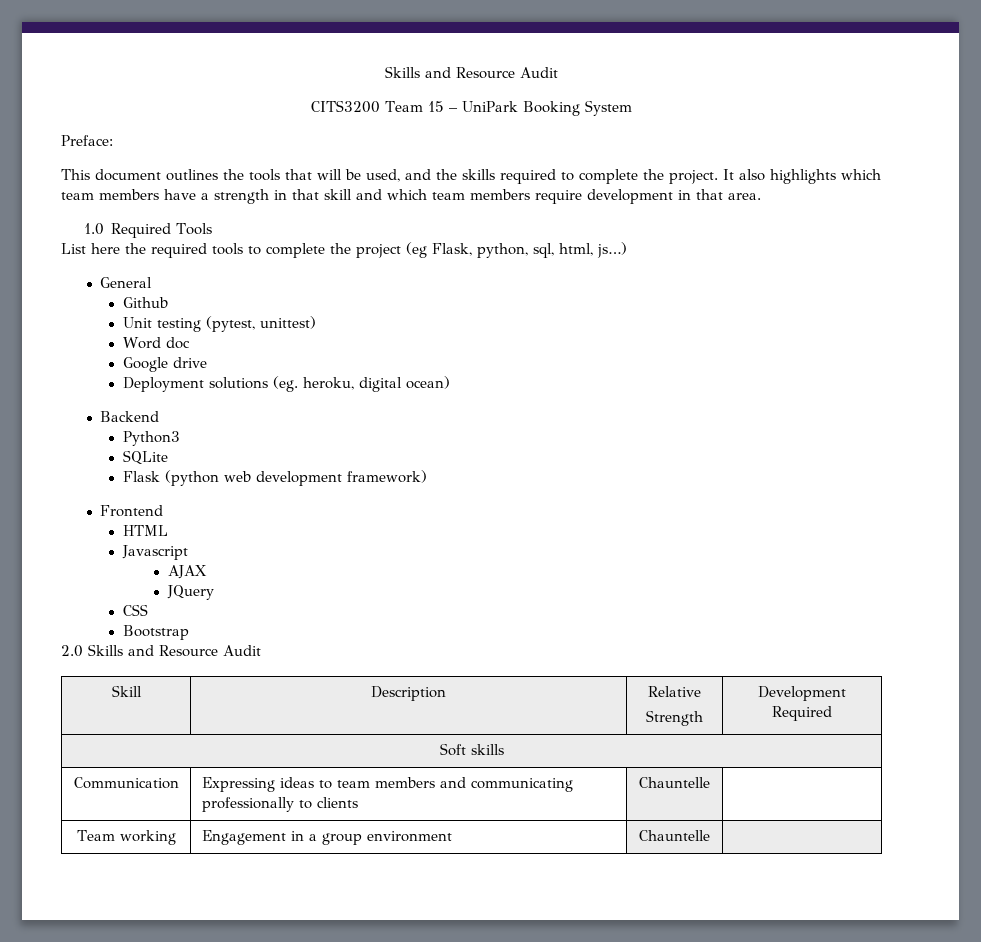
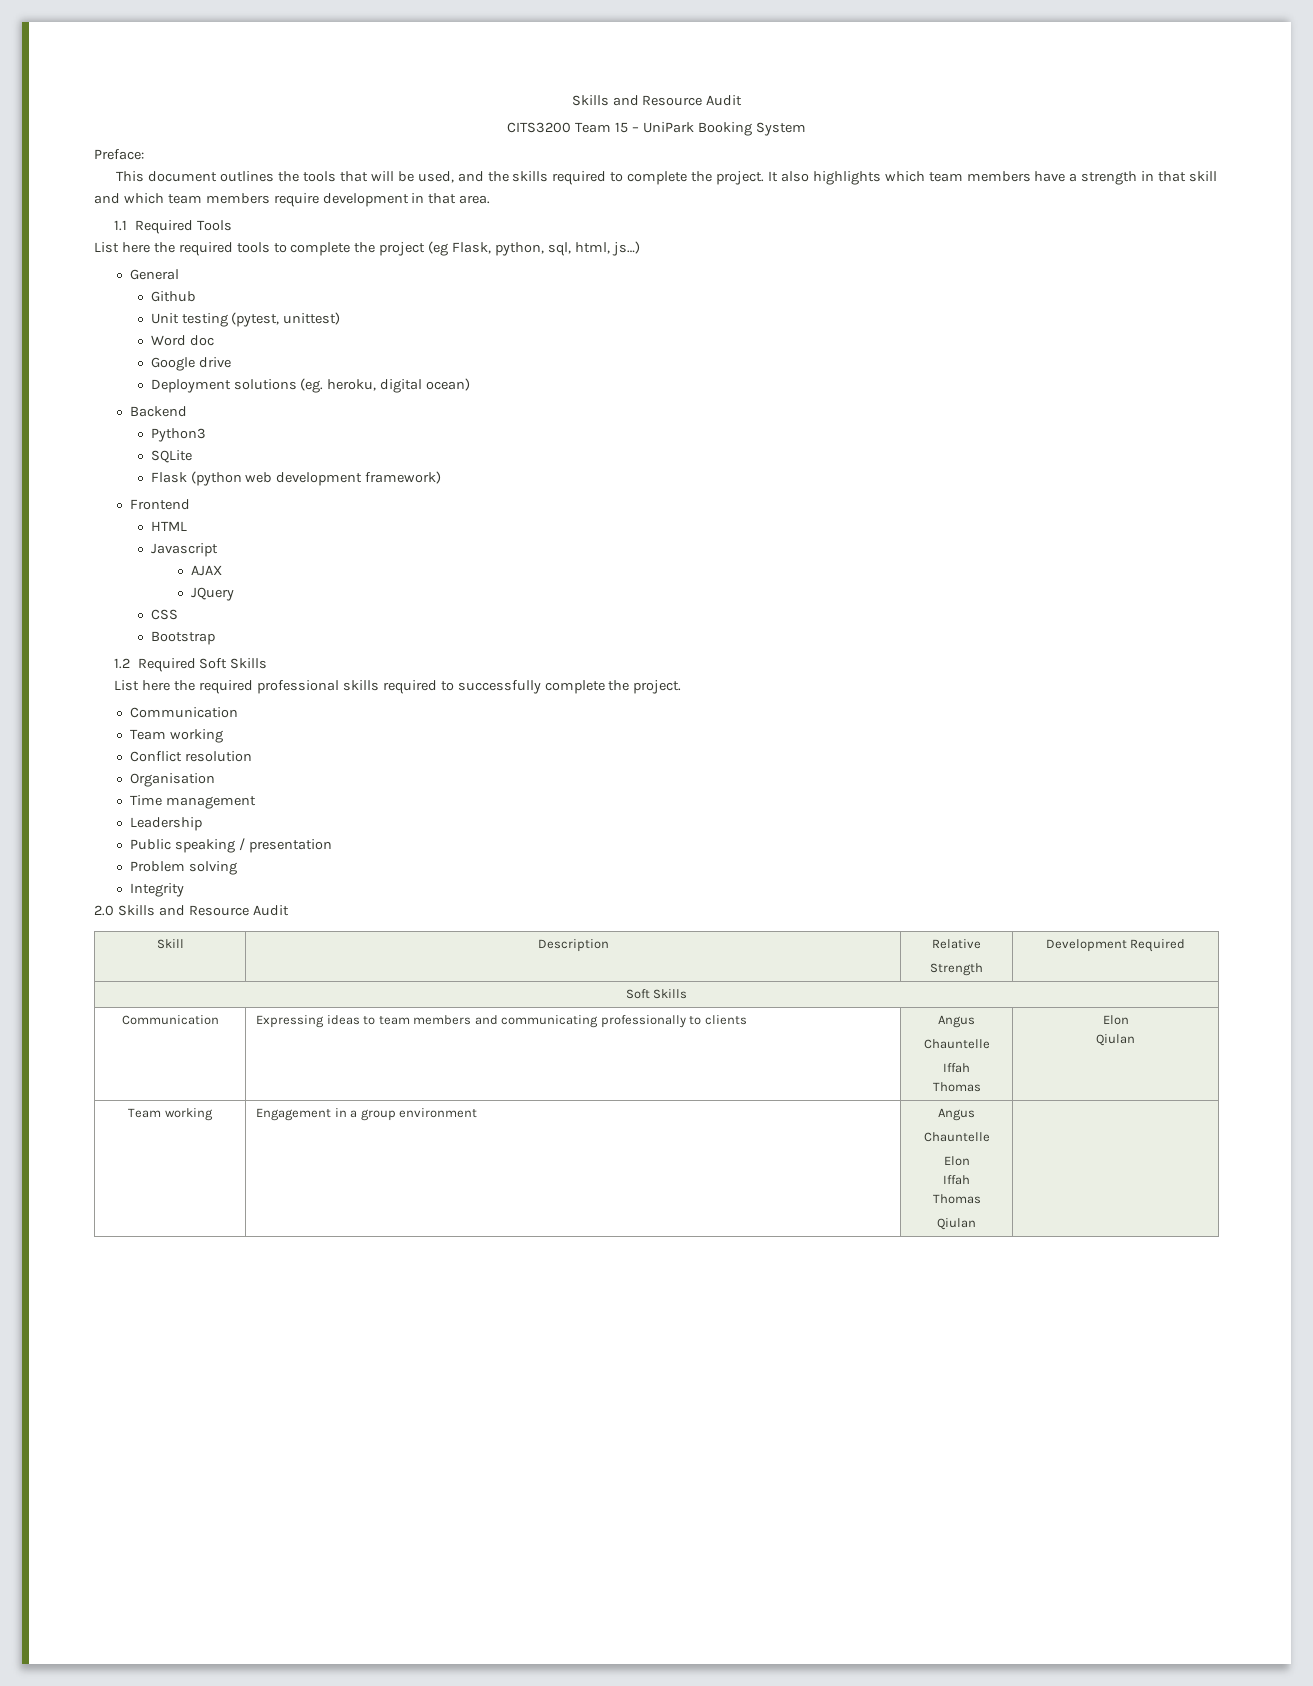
[83,223,104,235] 1.0 -> [114,220,128,231] 1.1
(189, 632) none -> [114,658,268,672] [114,680,682,694] [130,707,239,718] [130,729,224,743] [130,751,253,762] [130,773,216,787] [130,795,257,809] [130,817,203,831] [130,838,333,853] [130,861,238,875] [130,883,185,897] // 1.2 Required Soft Skills // List here the required professional skills required to successfully complete the project. // Communication // Team working // Conflict resolution // Organisation // Time management // Leadership // Public speaking / presentation // Problem solving // Integrity
[470,744,504,755] skills -> [653,989,688,999] Skills
[639,777,710,788] Chauntelle | -> [938,1015,975,1028] [923,1039,990,1049] [943,1063,970,1073] [932,1082,981,1092] [1102,1015,1129,1025] [1096,1034,1135,1046] Angus // Chauntelle // Iffah // Thomas | Elon // Qiulan
[639,830,710,841] Chauntelle -> [938,1108,975,1121] [923,1132,990,1142] [943,1156,970,1166] [943,1175,970,1185] [932,1194,981,1204] [937,1218,976,1230] Angus // Chauntelle // Elon // Iffah // Thomas // Qiulan

